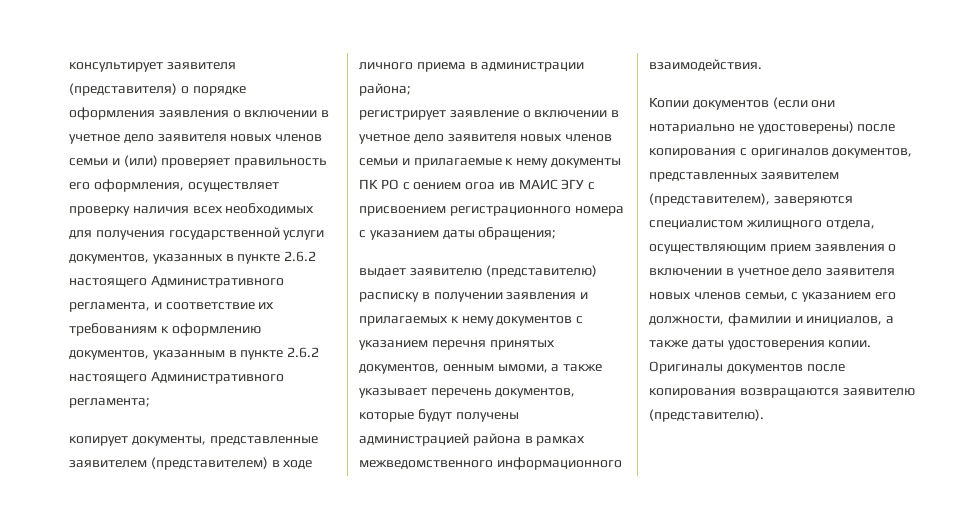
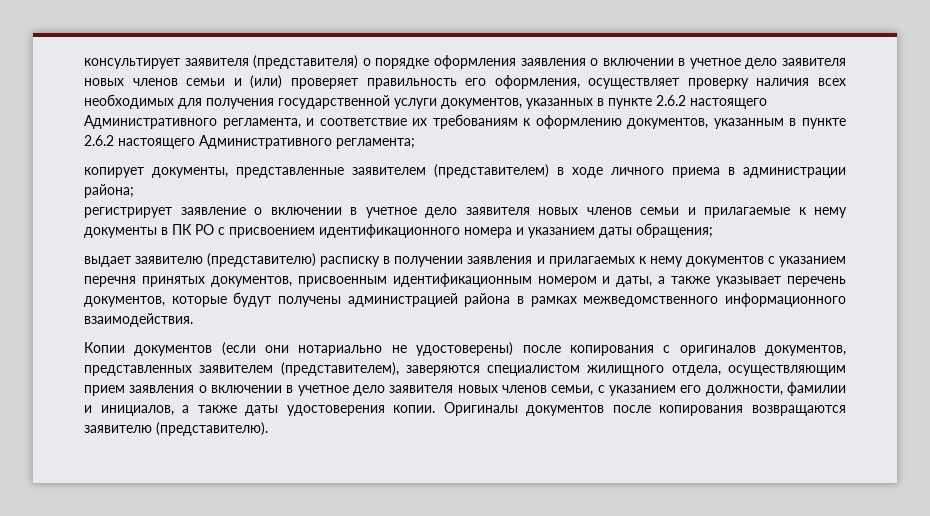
(621, 163) none -> [161,227,168,235] в
[413,179,596,190] [359,206,624,216] [359,230,366,238] оением огоа ив МАИС ЭГУ с присвоением регистрационного номера с -> [229,224,524,238] присвоением идентификационного номера и
[442,364,548,373] оенным ымоми, -> [297,273,653,287] присвоенным идентификационным номером и даты,

